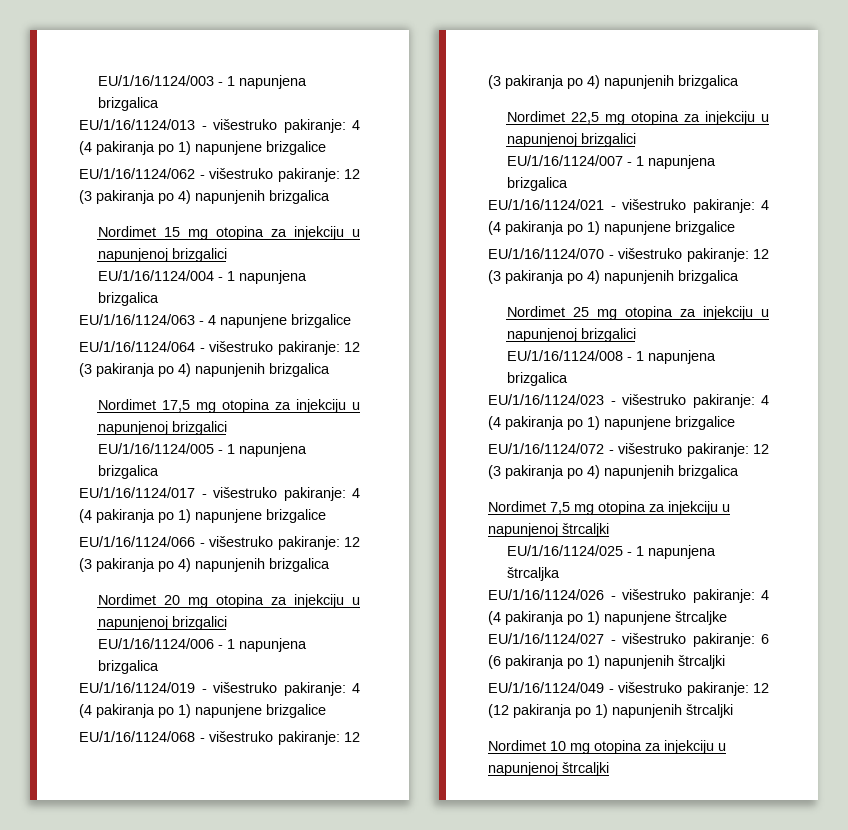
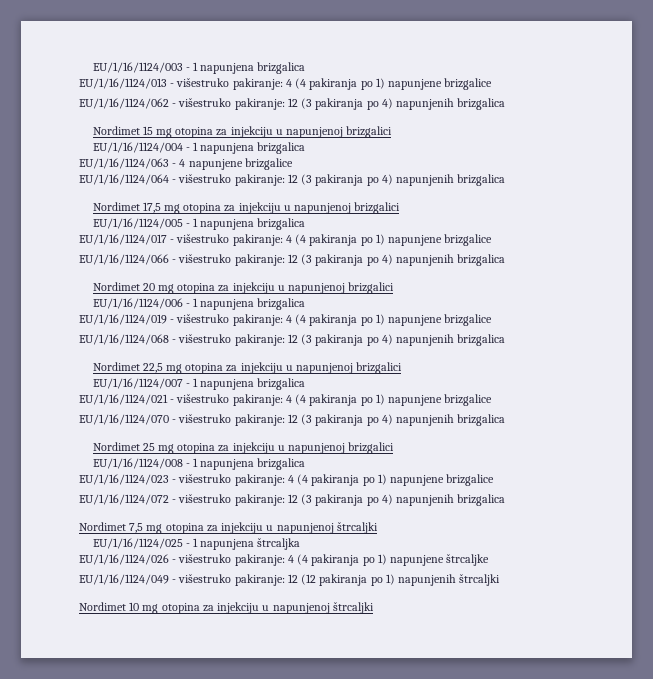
[488,633,769,647] [488,655,725,669] EU/1/16/1124/027 - višestruko pakiranje: 6 (6 pakiranja po 1) napunjenih štrcaljki -> (490, 560) none

